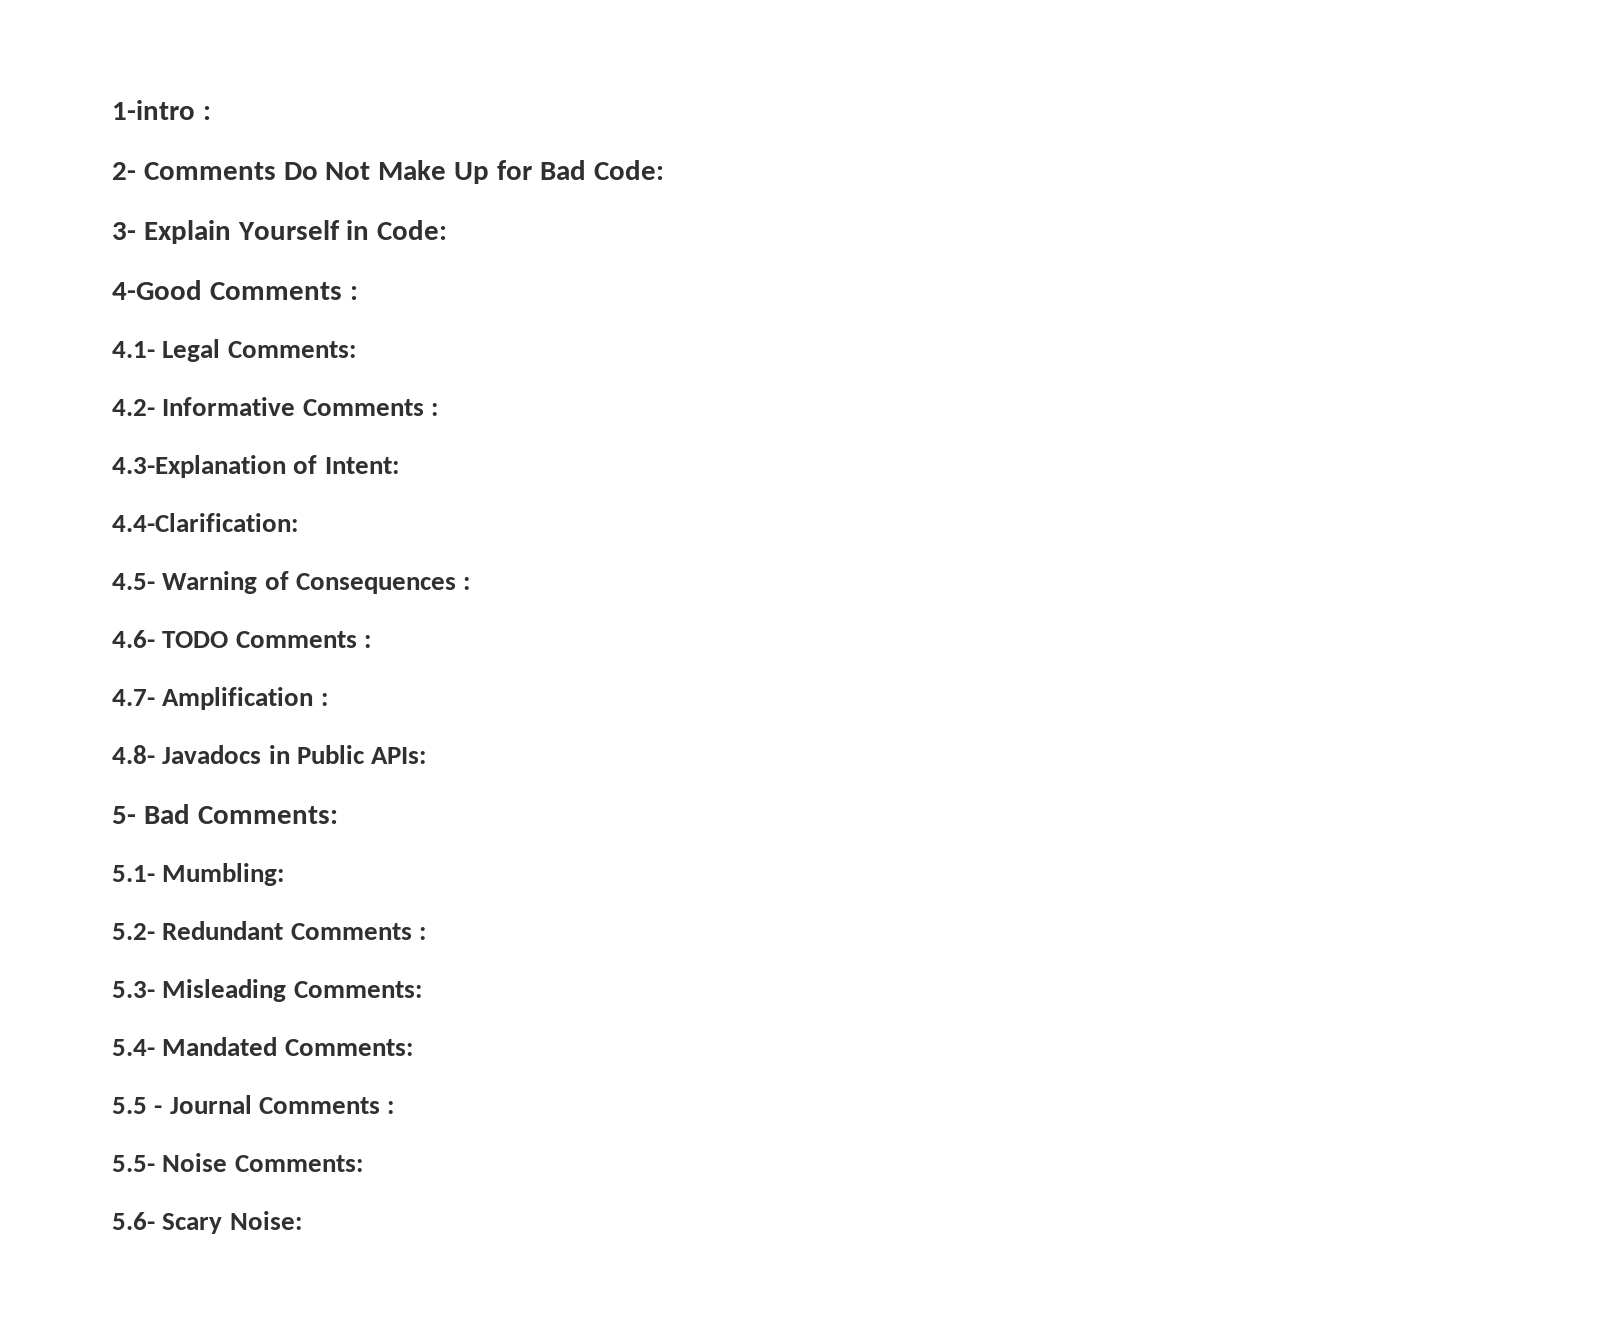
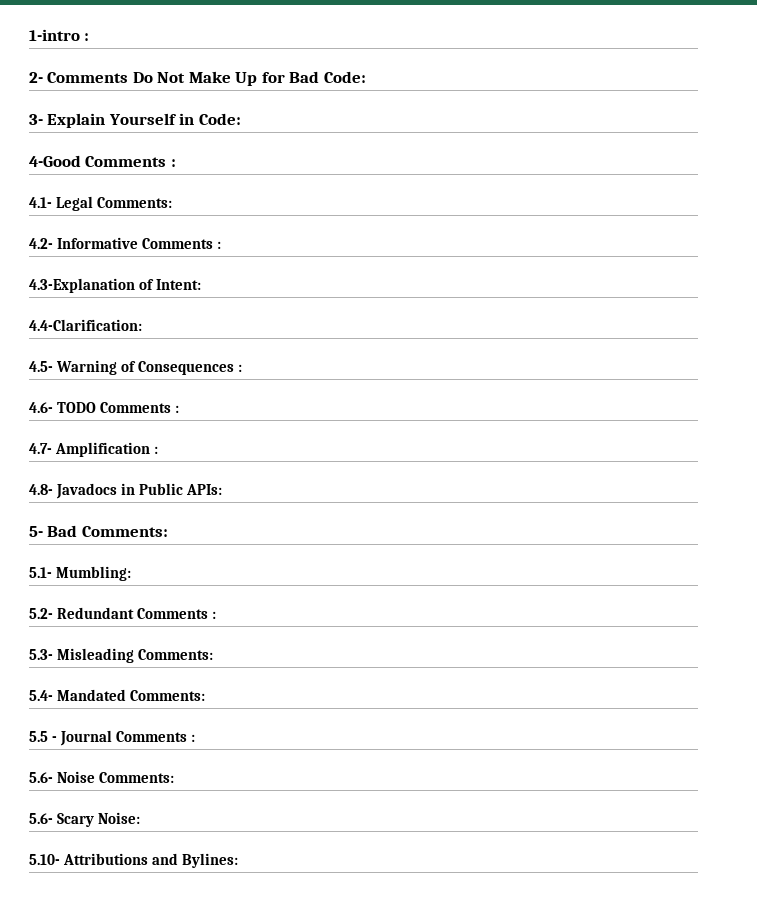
[112,1155,155,1172] 5.5- -> [29,772,53,783] 5.6-
(302, 1220) none -> [29,853,239,868] // 5.10- Attributions and Bylines:

